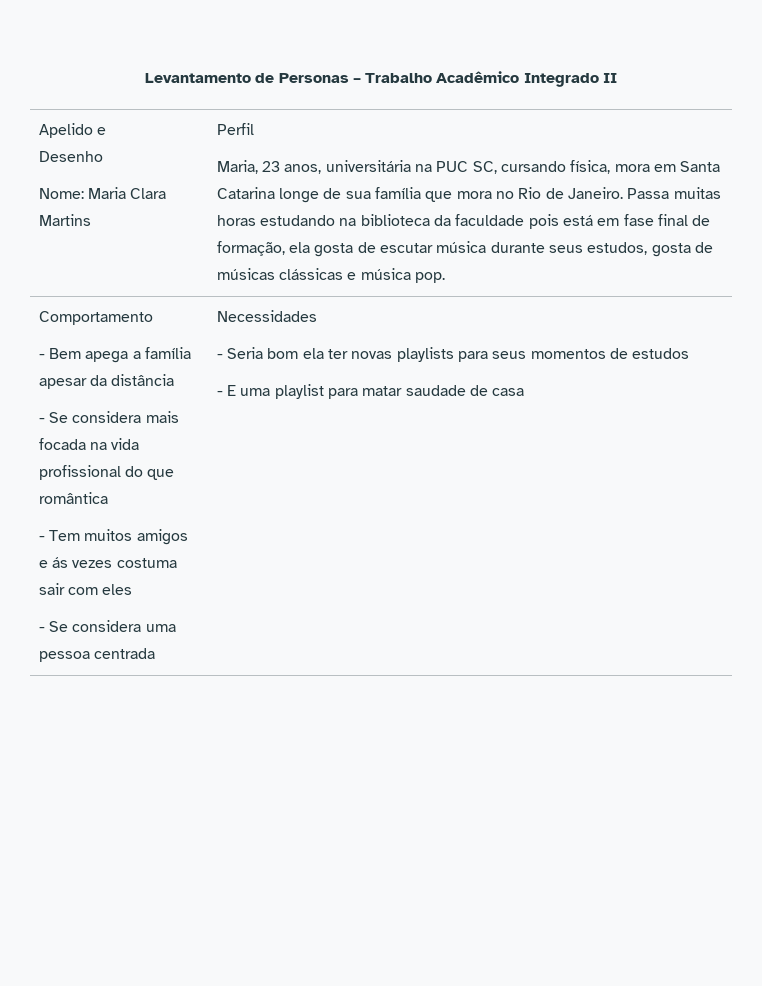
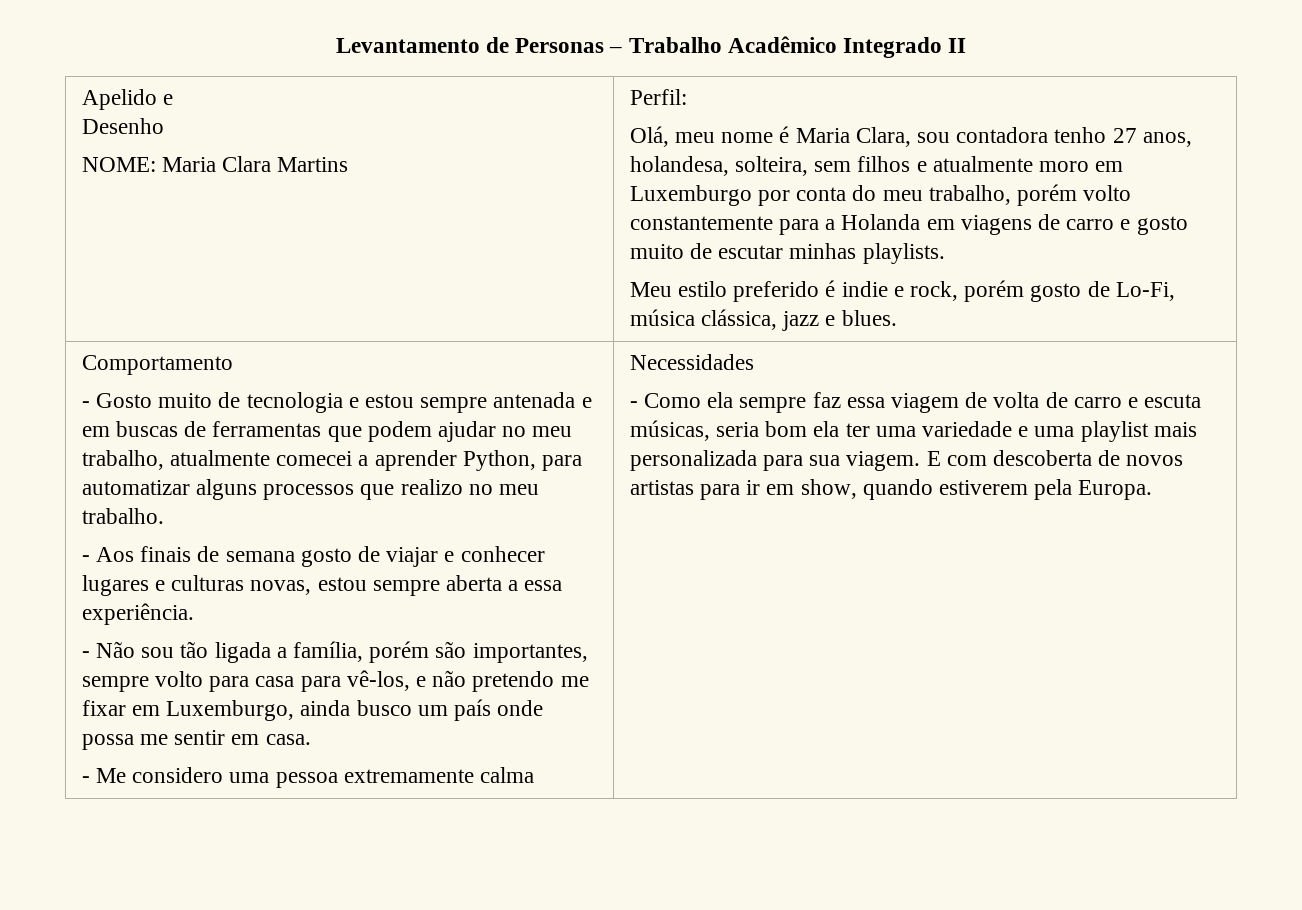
[38,188,84,199] Nome: -> [81,157,156,172] NOME:
[216,123,254,135] [216,160,721,174] [216,187,721,203] [216,214,711,229] [216,241,714,257] [216,268,446,283] [38,311,153,325] [38,347,192,363] [38,374,175,389] [38,411,179,423] [38,438,140,450] [38,465,175,480] [38,492,108,504] [38,529,188,545] [38,557,177,568] [38,583,133,595] [38,620,176,632] [38,648,156,662] [216,310,317,322] [216,347,690,362] [216,384,525,399] Perfil // Maria, 23 anos, universitária na PUC SC, cursando física, mora em Santa Catarina longe de sua família que mora no Rio de Janeiro. Passa muitas horas estudando na biblioteca da faculdade pois está em fase final de formação, ela gosta de escutar música durante seus estudos, gosta de músicas clássicas e música pop. // Comportamento // - Bem apega a família apesar da distância // - Se considera mais focada na vida profissional do que romântica // - Tem muitos amigos e ás vezes costuma sair com eles // - Se considera uma pessoa centrada | Necessidades // - Seria bom ela ter novas playlists para seus momentos de estudos // - E uma playlist para matar saudade de casa -> [629,89,687,105] [629,126,1192,147] [629,156,1124,176] [629,184,1132,206] [629,214,1188,235] [629,243,945,264] [629,280,1175,302] [629,309,897,331] [81,355,233,375] [81,392,592,413] [81,421,573,442] [81,450,583,471] [81,479,540,500] [81,508,164,524] [81,546,545,567] [81,575,563,596] [81,603,194,625] [81,641,588,663] [81,670,589,692] [81,699,544,721] [81,730,311,750] [81,767,535,788] [629,354,754,370] [629,392,1202,413] [629,420,1197,442] [629,450,1184,471] [629,479,1153,500] Perfil: // Olá, meu nome é Maria Clara, sou contadora tenho 27 anos, holandesa, solteira, sem filhos e atualmente moro em Luxemburgo por conta do meu trabalho, porém volto constantemente para a Holanda em viagens de carro e gosto muito de escutar minhas playlists. // Meu estilo preferido é indie e rock, porém gosto de Lo-Fi, música clássica, jazz e blues. // Comportamento // - Gosto muito de tecnologia e estou sempre antenada e em buscas de ferramentas que podem ajudar no meu trabalho, atualmente comecei a aprender Python, para automatizar alguns processos que realizo no meu trabalho. // - Aos finais de semana gosto de viajar e conhecer lugares e culturas novas, estou sempre aberta a essa experiência. // - Não sou tão ligada a família, porém são importantes, sempre volto para casa para vê-los, e não pretendo me fixar em Luxemburgo, ainda busco um país onde possa me sentir em casa. // - Me considero uma pessoa extremamente calma | Necessidades // - Como ela sempre faz essa viagem de volta de carro e escuta músicas, seria bom ela ter uma variedade e uma playlist mais personalizada para sua viagem. E com descoberta de novos artistas para ir em show, quando estiverem pela Europa.

